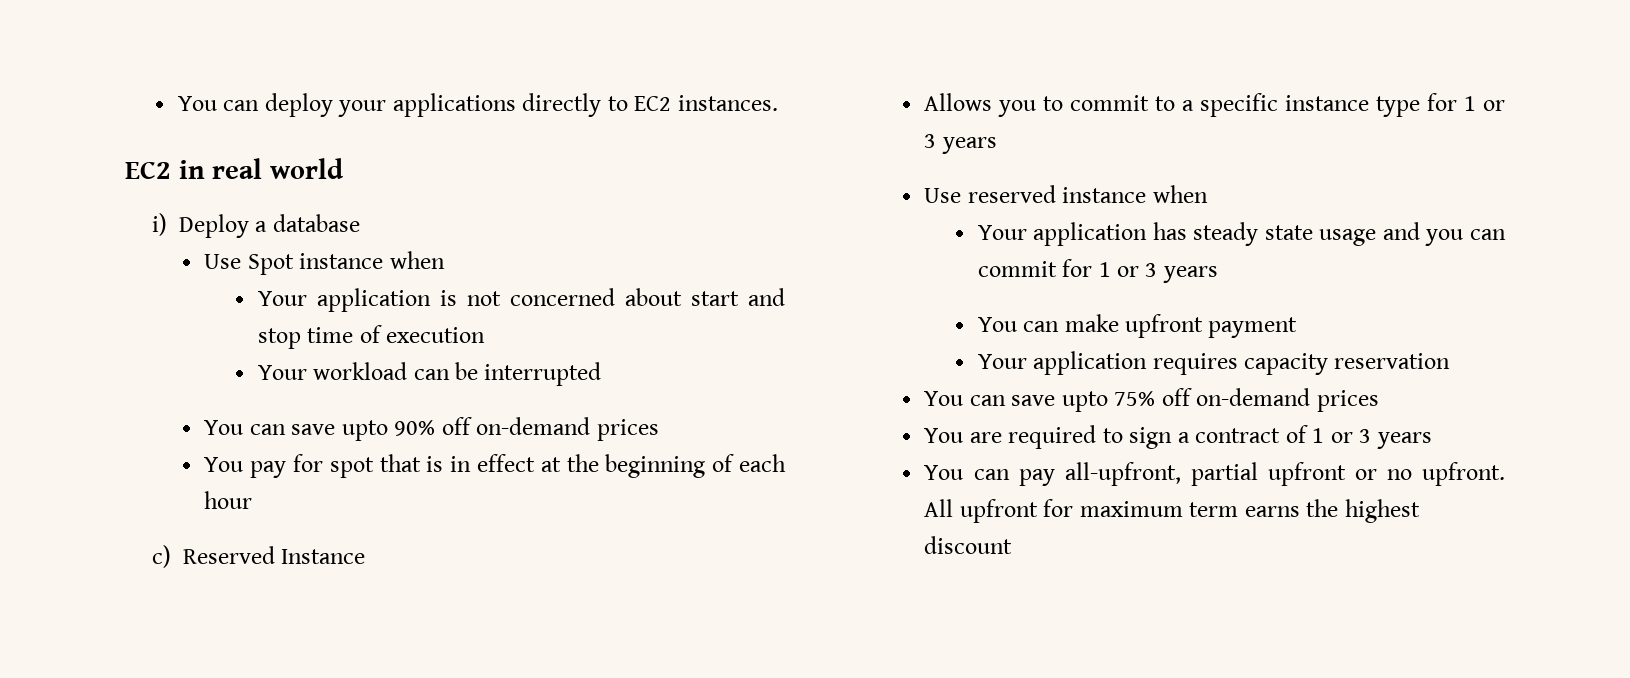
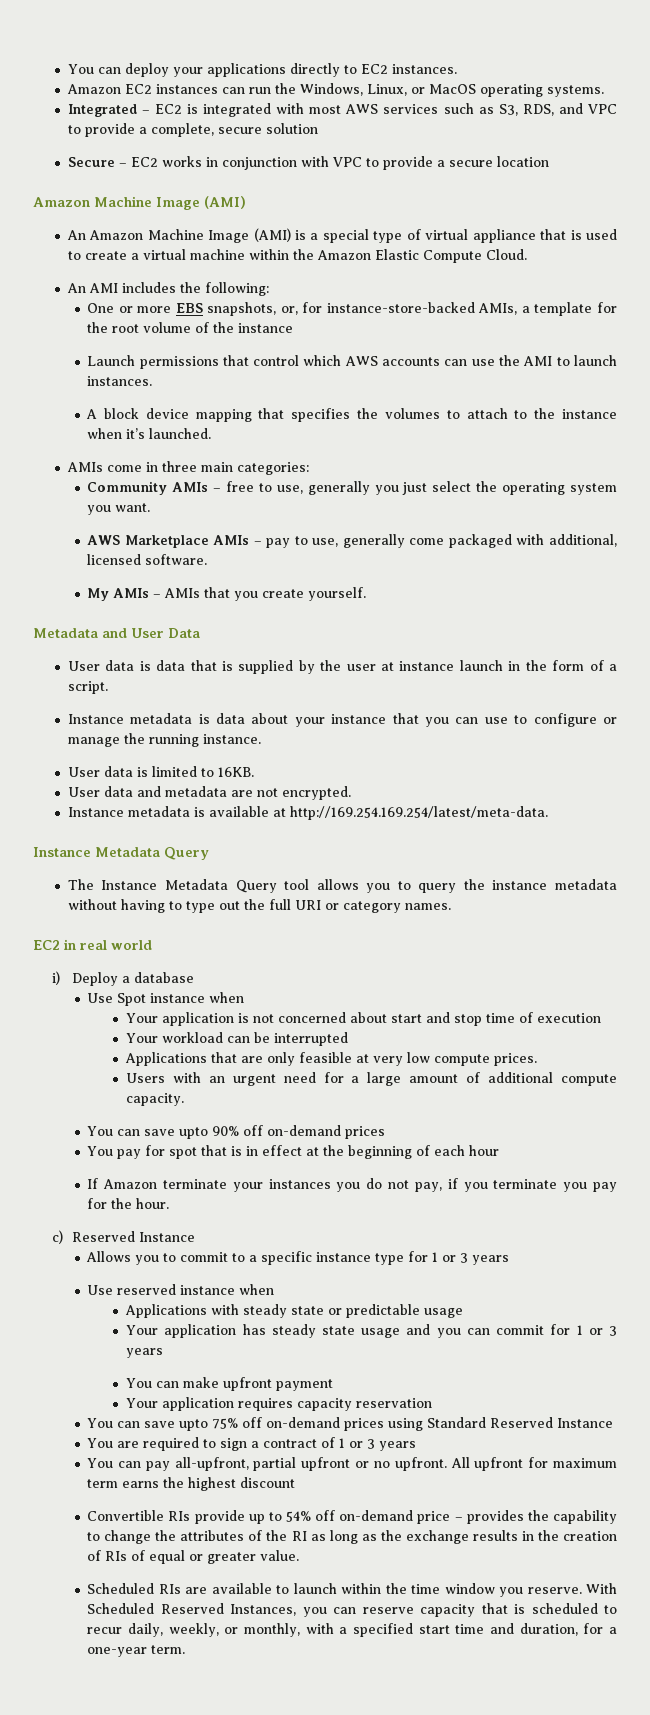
(778, 103) none -> [66,83,604,97] [67,103,618,117] [67,123,318,137] [67,156,549,170] [33,196,246,210] [66,228,617,243] [67,249,527,263] [66,282,269,296] [87,302,617,316] [87,322,294,333] [87,355,618,369] [87,376,153,386] [86,408,618,422] [87,428,212,439] [66,461,309,475] [87,481,617,495] [87,503,151,515] [87,534,617,548] [87,554,208,565] [87,587,367,601] [33,628,200,638] [67,660,618,674] [67,681,108,694] [67,713,618,727] [67,733,261,747] [67,766,254,777] [67,786,351,800] [67,806,548,820] [33,847,209,860] [67,879,617,893] [67,899,451,913] // Amazon EC2 instances can run the Windows, Linux, or MacOS operating systems. // Integrated – EC2 is integrated with most AWS services such as S3, RDS, and VPC to provide a complete, secure solution // Secure – EC2 works in conjunction with VPC to provide a secure location // Amazon Machine Image (AMI) // An Amazon Machine Image (AMI) is a special type of virtual appliance that is used to create a virtual machine within the Amazon Elastic Compute Cloud. // An AMI includes the following: // One or more EBS snapshots, or, for instance-store-backed AMIs, a template for the root volume of the instance // Launch permissions that control which AWS accounts can use the AMI to launch instances. // A block device mapping that specifies the volumes to attach to the instance when it’s launched. // AMIs come in three main categories: // Community AMIs – free to use, generally you just select the operating system you want. // AWS Marketplace AMIs – pay to use, generally come packaged with additional, licensed software. // My AMIs – AMIs that you create yourself. // Metadata and User Data // User data is data that is supplied by the user at instance launch in the form of a script. // Instance metadata is data about your instance that you can use to configure or manage the running instance. // User data is limited to 16KB. // User data and metadata are not encrypted. // Instance metadata is available at http://169.254.169.254/latest/meta-data. // Instance Metadata Query // The Instance Metadata Query tool allows you to query the instance metadata without having to type out the full URI or category names.
(602, 374) none -> [125,1052,538,1066] [126,1072,617,1086] [126,1093,185,1106] // Applications that are only feasible at very low compute prices. // Users with an urgent need for a large amount of additional compute capacity.
(253, 500) none -> [87,1178,617,1192] [87,1198,170,1209] // If Amazon terminate your instances you do not pay, if you terminate you pay for the hour.
(1208, 194) none -> [125,1304,464,1318] // Applications with steady state or predictable usage
(1379, 401) none -> [388,1417,614,1431] using Standard Reserved Instance
(1013, 545) none -> [87,1510,617,1524] [87,1530,617,1544] [87,1550,300,1564] [87,1583,617,1597] [87,1603,617,1617] [87,1623,618,1637] [87,1645,186,1657] // Convertible RIs provide up to 54% off on-demand price – provides the capability to change the attributes of the RI as long as the exchange results in the creation of RIs of equal or greater value. // Scheduled RIs are available to launch within the time window you reserve. With Scheduled Reserved Instances, you can reserve capacity that is scheduled to recur daily, weekly, or monthly, with a specified start time and duration, for a one-year term.

